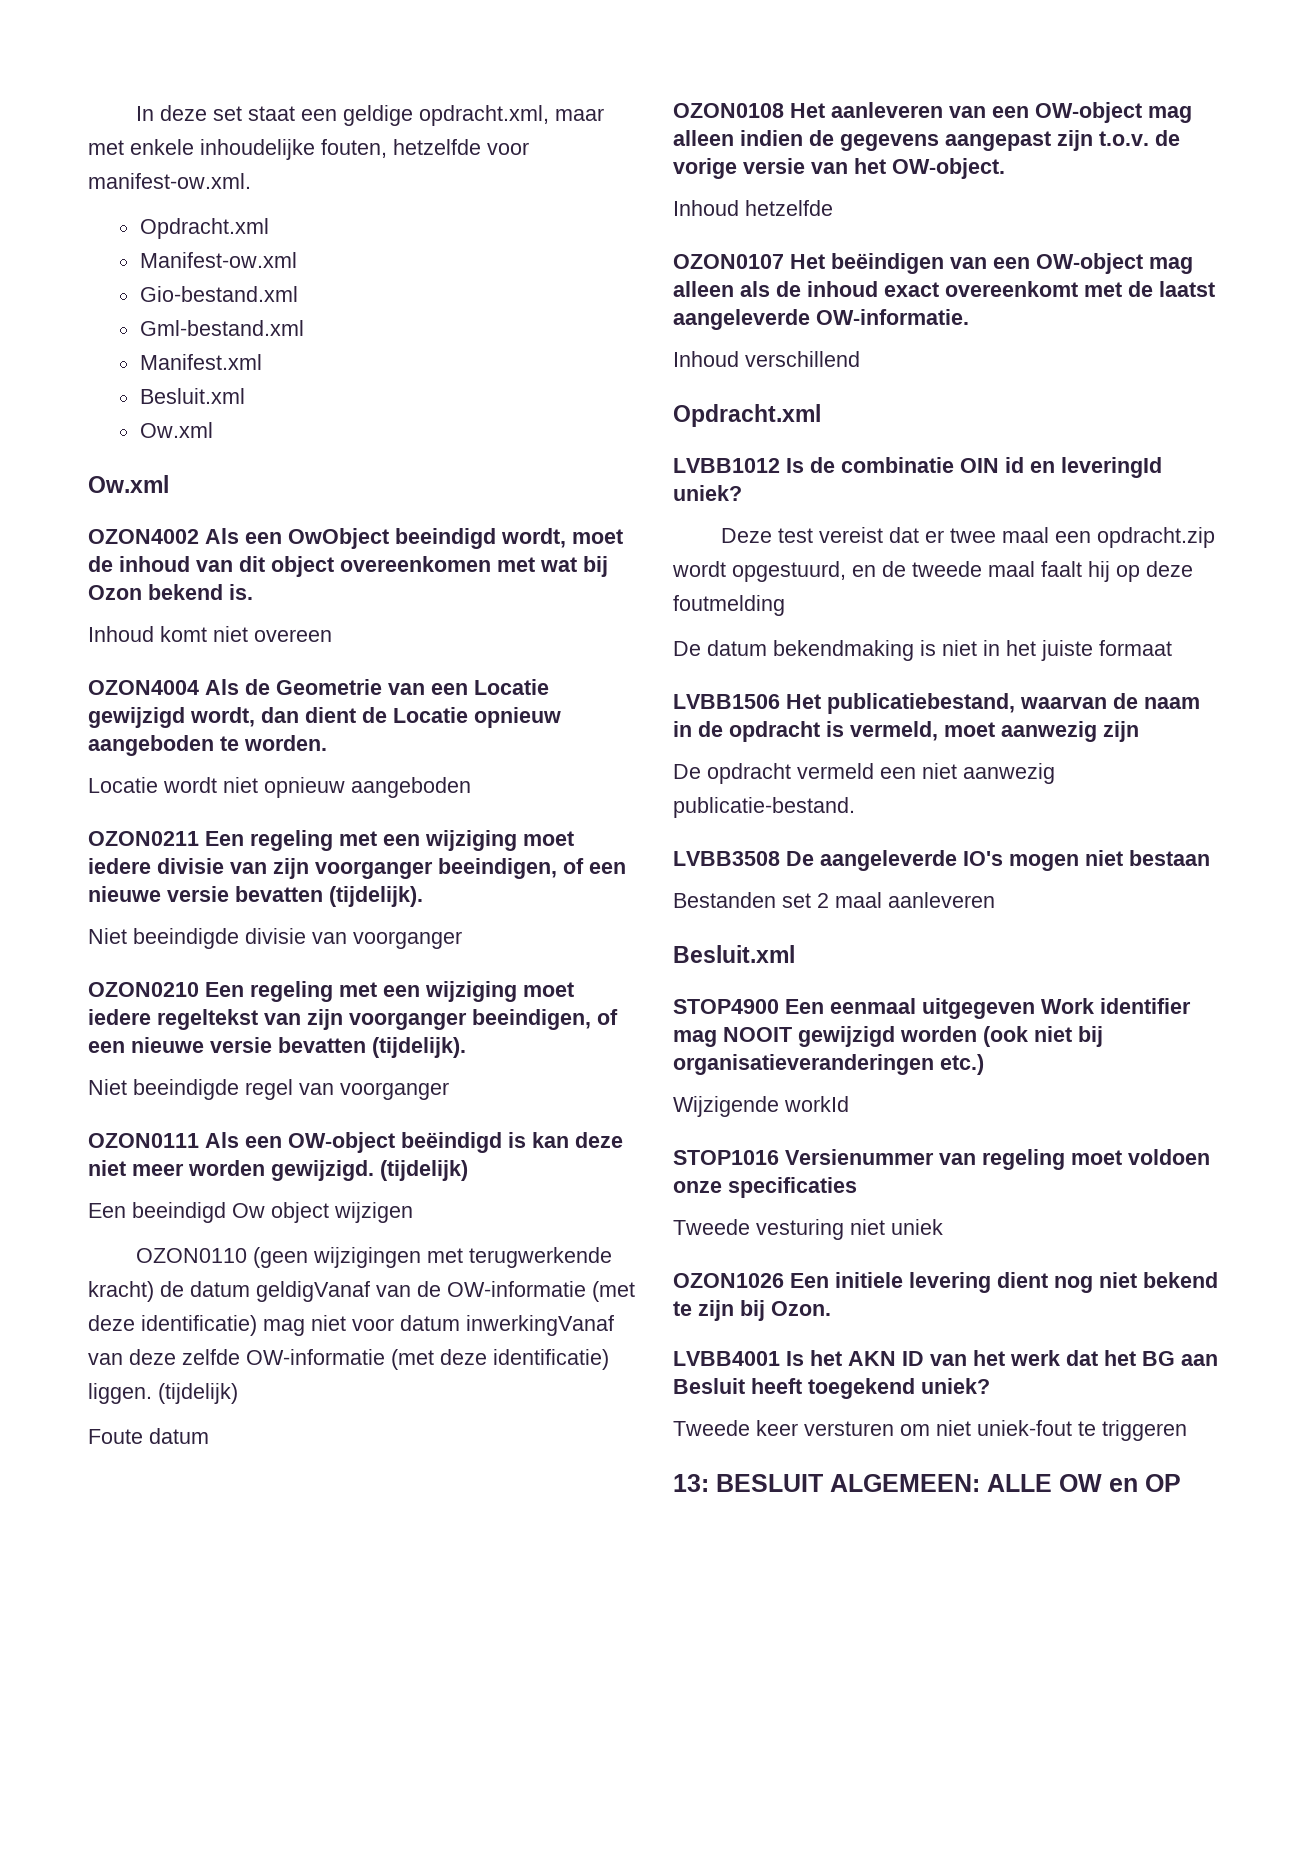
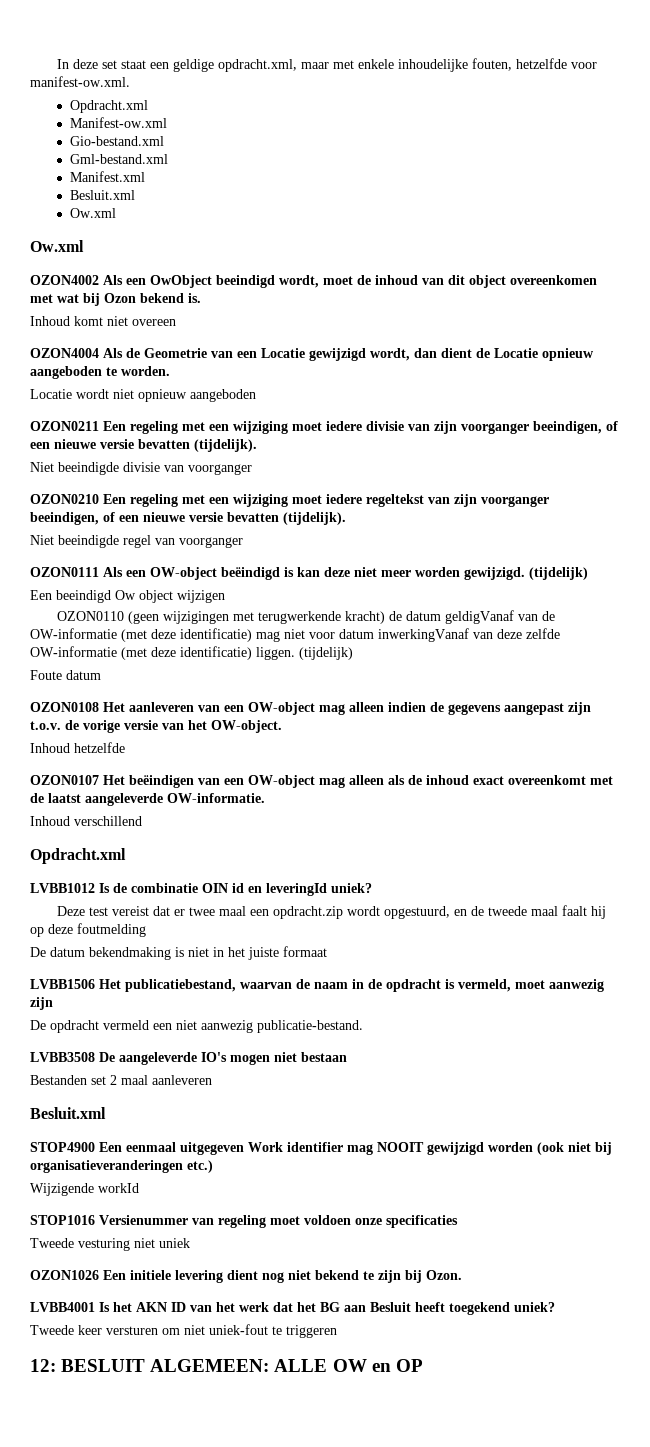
[673,1474,709,1492] 13: -> [30,1359,56,1372] 12:

